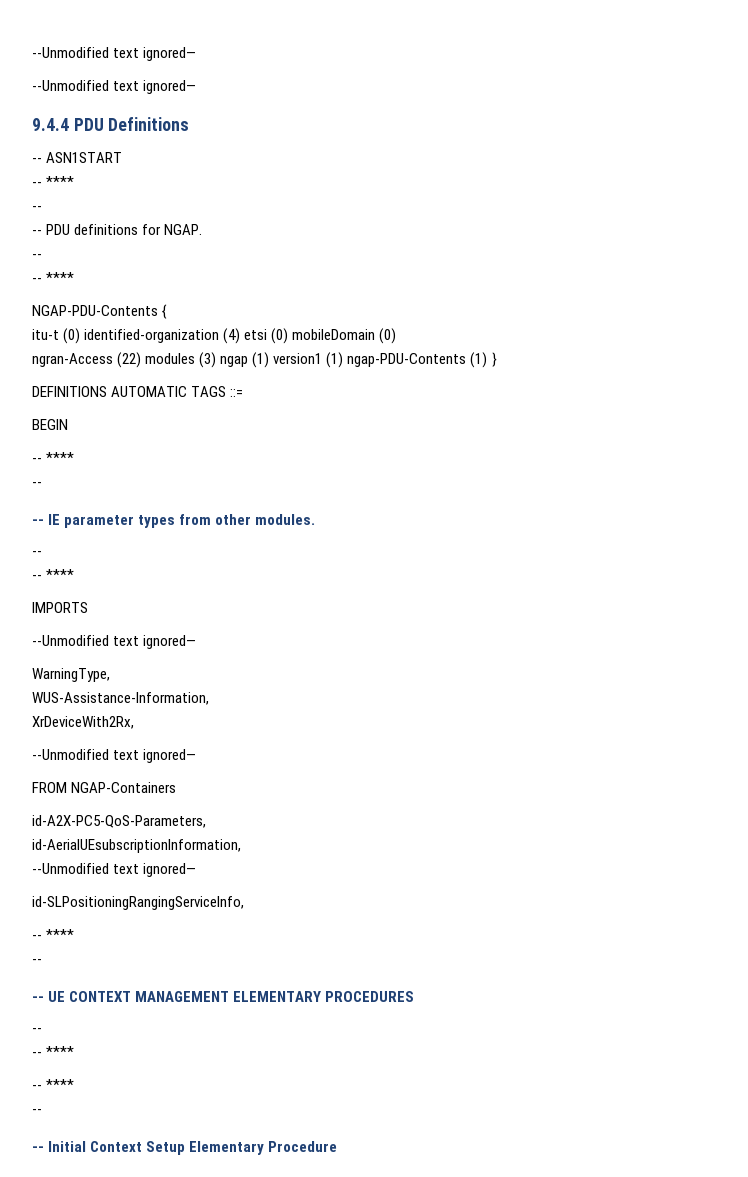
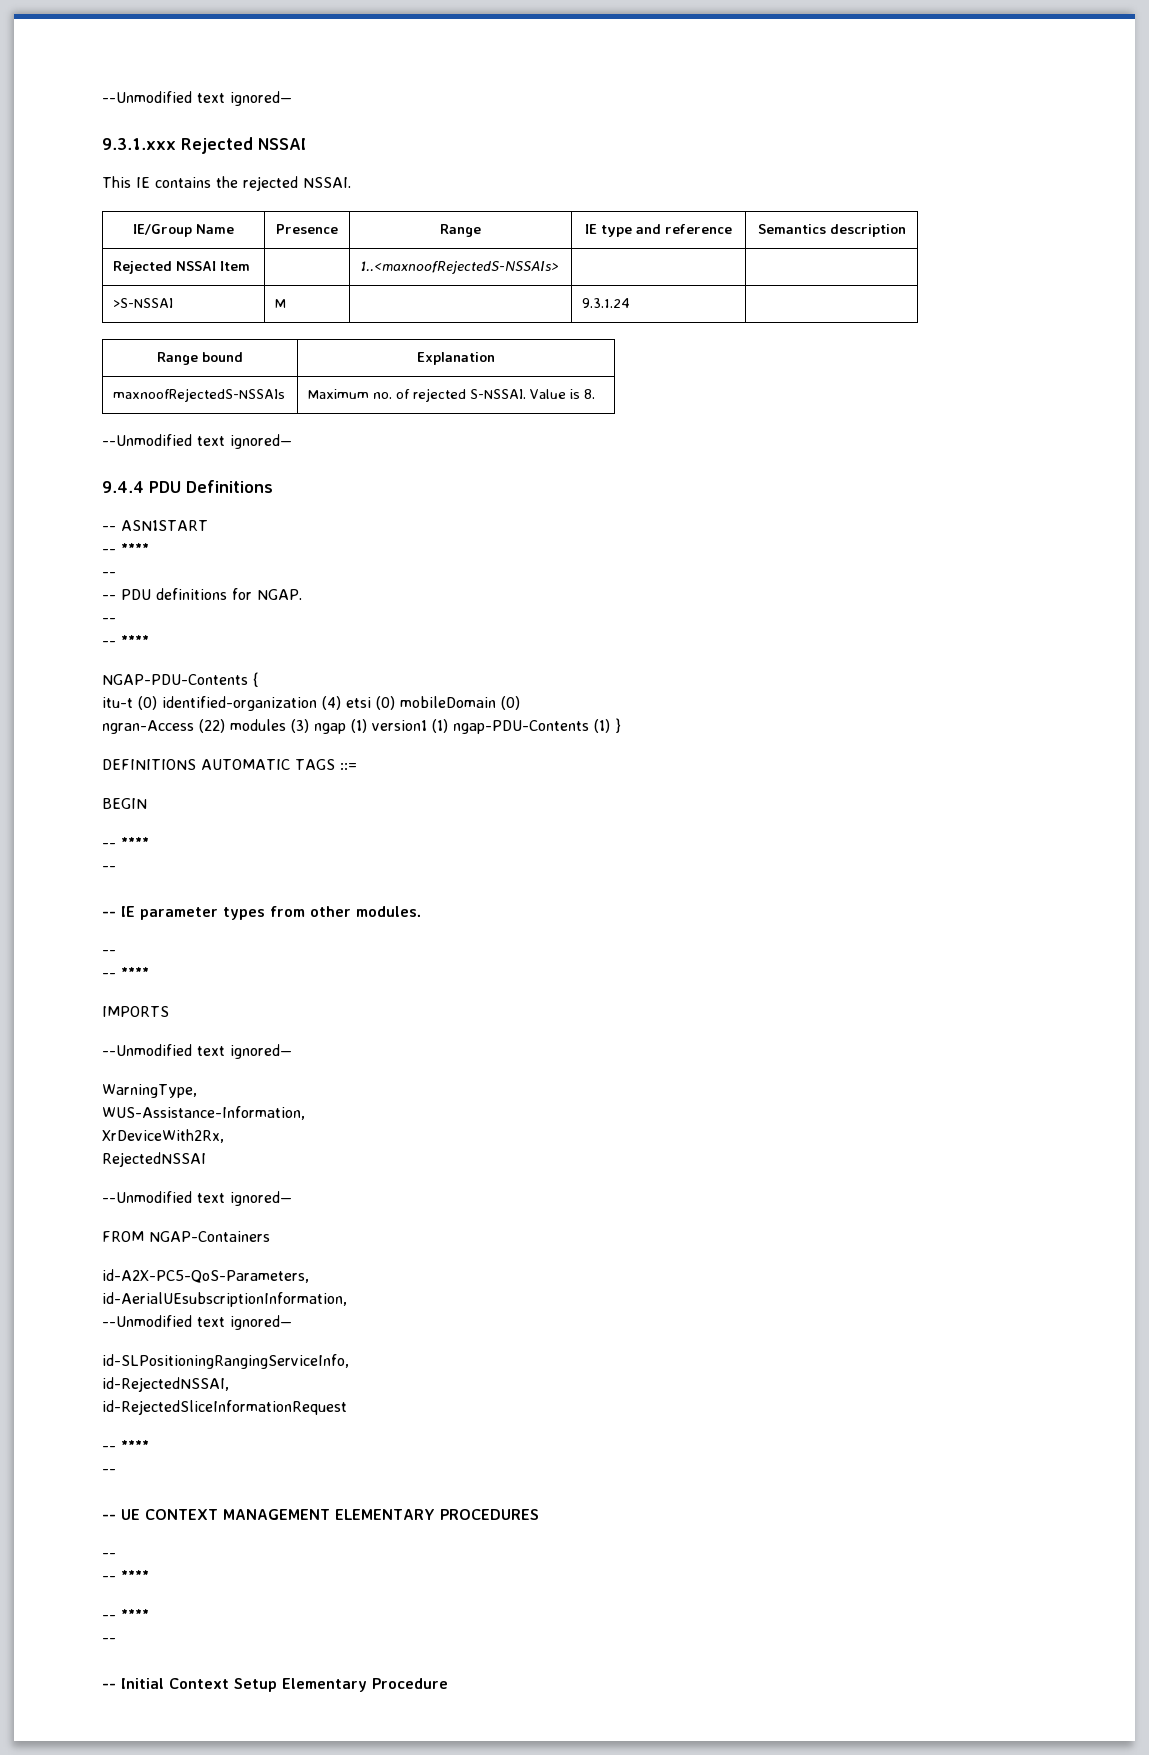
[32,47,197,61] --Unmodified text ignored— -> [102,91,292,106] [102,137,306,154] [102,176,351,191] [133,224,234,237] [276,224,338,234] [440,224,481,237] [585,224,732,237] [757,224,906,237] [113,261,251,274] [360,261,560,274] [113,298,174,308] [275,299,287,308] [582,298,631,308] [157,352,243,365] [417,352,495,365] [113,388,286,402] [308,388,596,402] --Unmodified text ignored— // 9.3.1.xxx Rejected NSSAI // This IE contains the rejected NSSAI. // IE/Group Name | Presence | Range | IE type and reference | Semantics description // Rejected NSSAI Item | | 1..<maxnoofRejectedS-NSSAIs> | | // >S-NSSAI | M | | 9.3.1.24 | // Range bound | Explanation // maxnoofRejectedS-NSSAIs | Maximum no. of rejected S-NSSAI. Value is 8.
(134, 722) none -> [102,1152,206,1167] // RejectedNSSAI
(244, 903) none -> [102,1377,229,1392] [102,1400,347,1415] // id-RejectedNSSAI, // id-RejectedSliceInformationRequest

